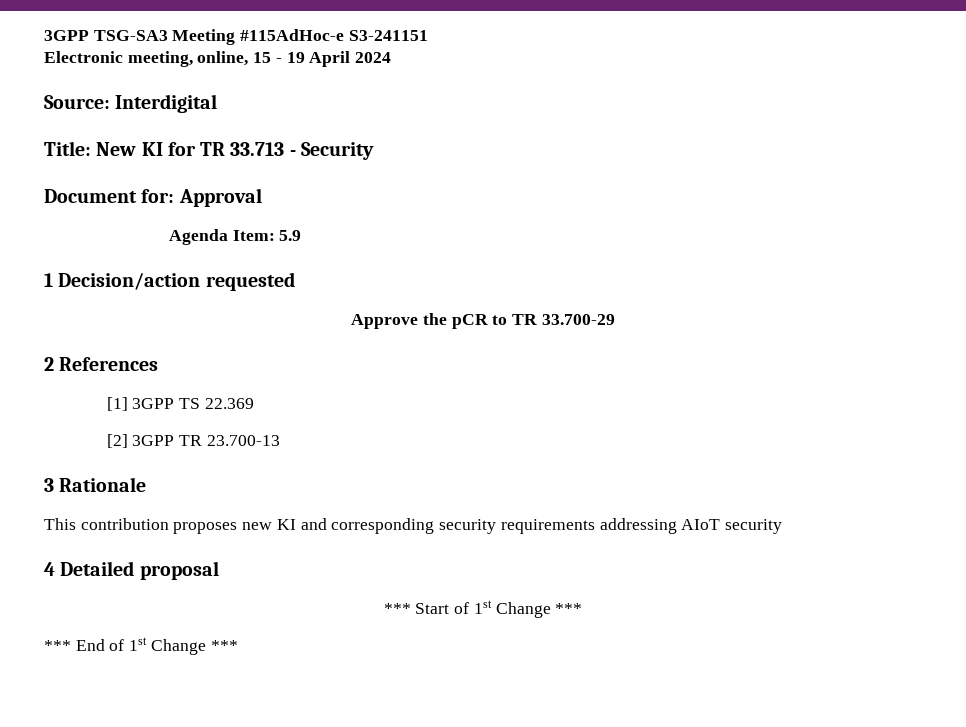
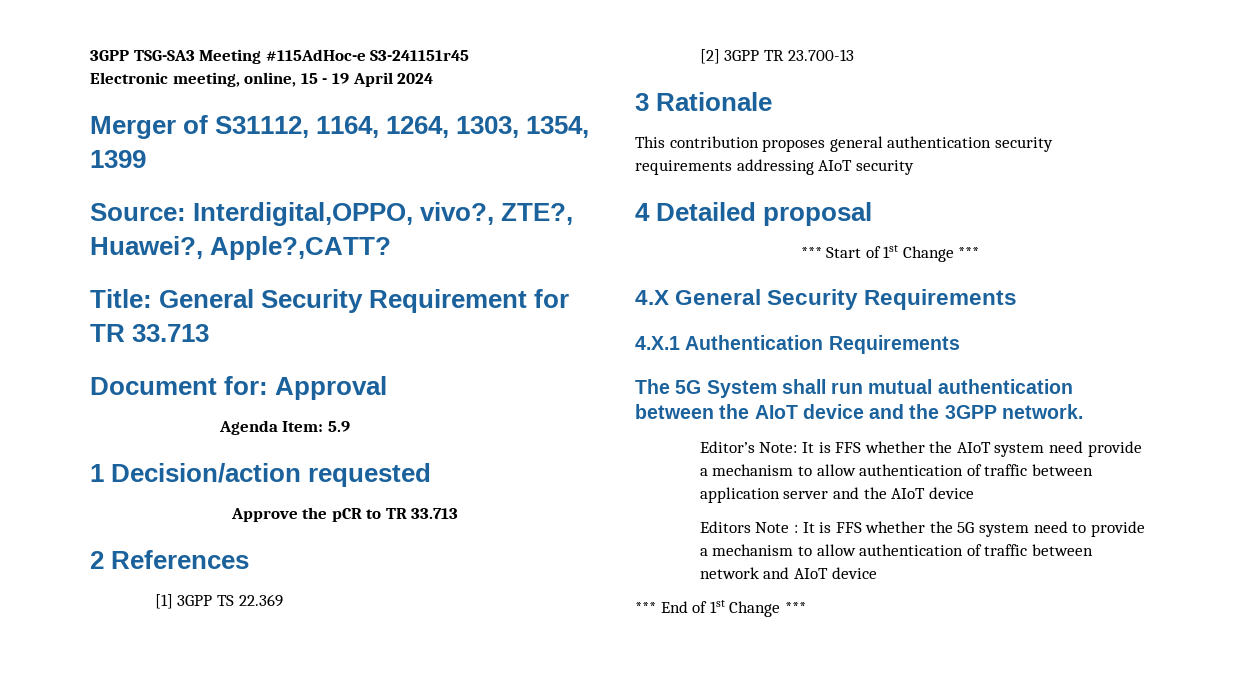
[348,30,428,41] S3-241151 -> [370,50,470,61] S3-241151r45
[44,94,218,113] [44,141,163,156] Source: Interdigital // Title: New KI -> [90,115,590,139] [90,150,146,168] [90,202,574,226] [90,236,392,260] [90,289,528,313] Merger of S31112, 1164, 1264, 1303, 1354, 1399 // Source: Interdigital,OPPO, vivo?, ZTE?, Huawei?, Apple?,CATT? // Title: General Security Requirement
[289,142,374,160] - Security -> (210, 333) none
[541,314,615,325] 33.700-29 -> [411,508,459,519] 33.713
[242,518,435,534] new KI and corresponding -> [829,136,992,152] general authentication
(583, 608) none -> [635,289,1018,310] [635,335,960,354] [635,379,1073,398] [635,404,1083,419] [699,441,1142,457] [699,464,1093,476] [699,487,974,503] [699,521,1145,537] [699,544,1093,556] [699,567,877,579] // 4.X General Security Requirements // 4.X.1 Authentication Requirements // The 5G System shall run mutual authentication between the AIoT device and the 3GPP network. // Editor’s Note: It is FFS whether the AIoT system need provide a mechanism to allow authentication of traffic between application server and the AIoT device // Editors Note : It is FFS whether the 5G system need to provide a mechanism to allow authentication of traffic between network and AIoT device

